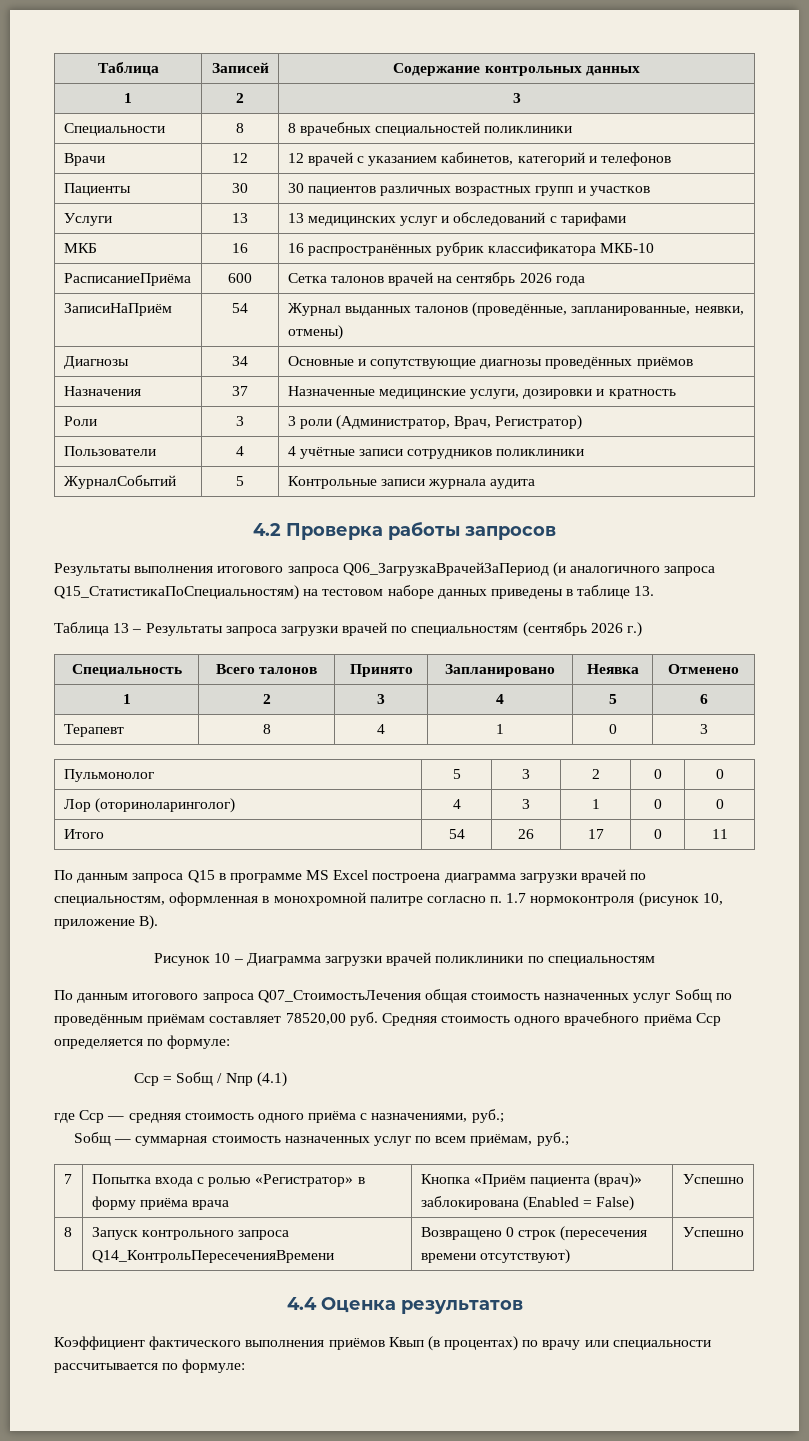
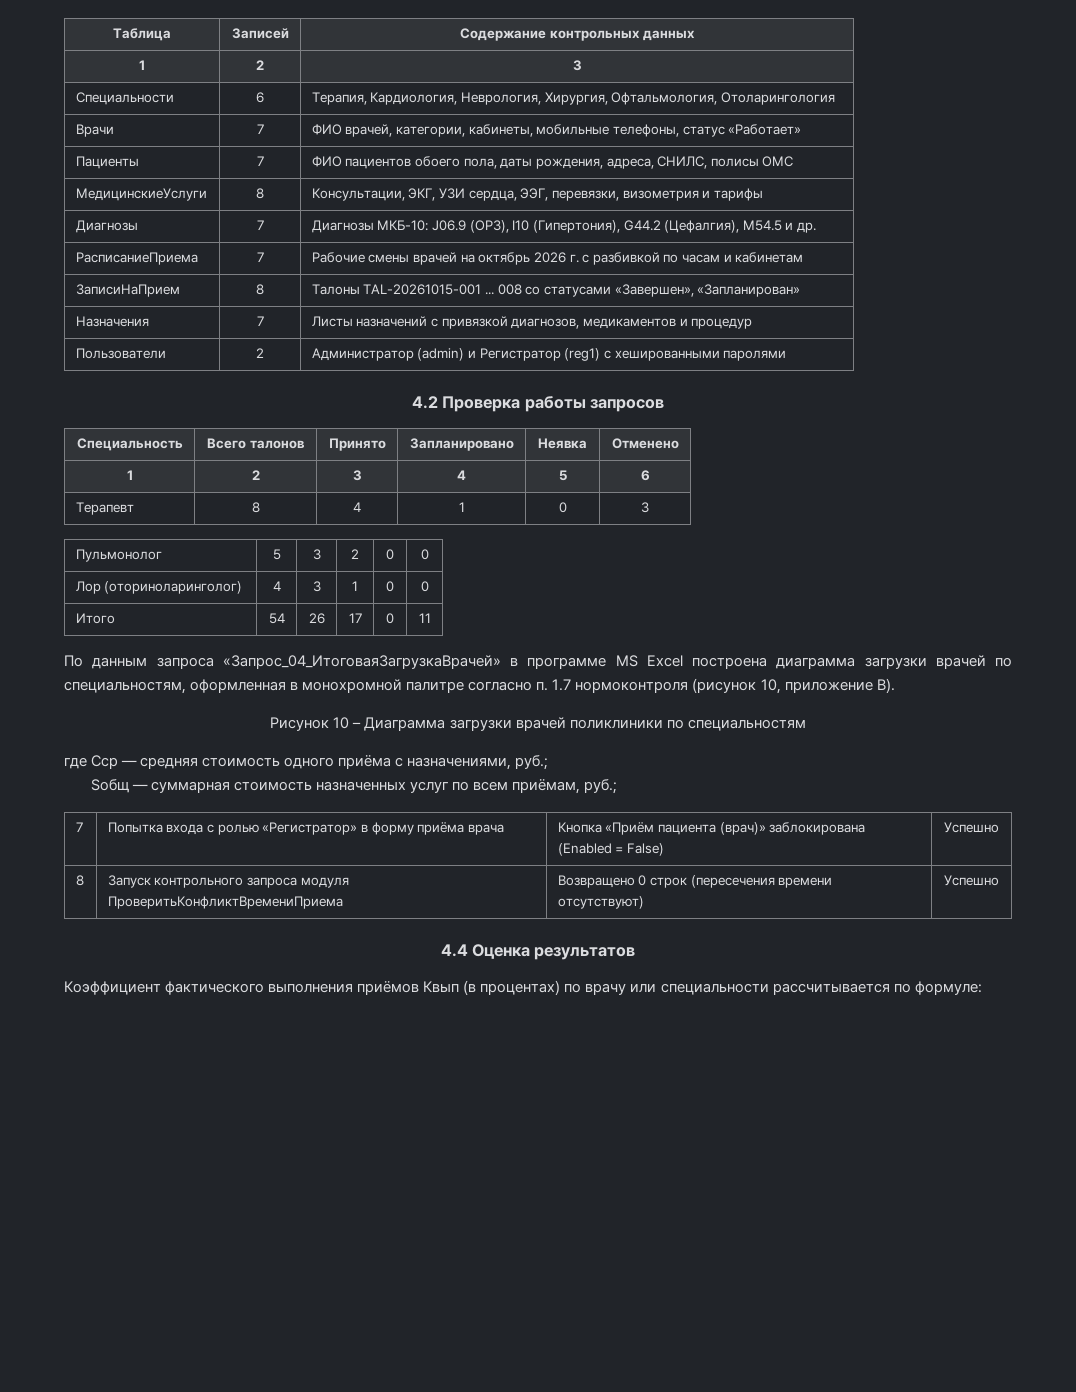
[236,123,244,133] [287,122,573,136] [63,153,105,166] [232,153,248,163] [287,152,672,166] [63,183,131,196] [232,183,248,193] [287,183,650,196] [63,213,112,226] [232,213,248,223] [287,212,626,226] [63,243,97,253] [232,243,248,253] [287,242,655,256] [63,273,191,286] [228,273,252,283] [287,272,585,286] [63,303,172,316] [232,303,248,313] [287,302,744,317] [287,325,343,340] [63,356,129,369] [232,356,248,366] [287,356,693,369] [63,386,141,396] [232,386,248,396] [287,386,676,399] [63,416,97,426] [236,416,244,426] [287,415,583,430] [63,446,156,456] [236,446,244,456] [287,446,585,459] [63,475,176,489] [236,476,244,486] [287,476,536,489] [253,522,556,540] [54,562,716,577] [54,585,655,600] [54,622,643,637] 8 | 8 врачебных специальностей поликлиники // Врачи | 12 | 12 врачей с указанием кабинетов, категорий и телефонов // Пациенты | 30 | 30 пациентов различных возрастных групп и участков // Услуги | 13 | 13 медицинских услуг и обследований с тарифами // МКБ | 16 | 16 распространённых рубрик классификатора МКБ-10 // РасписаниеПриёма | 600 | Сетка талонов врачей на сентябрь 2026 года // ЗаписиНаПриём | 54 | Журнал выданных талонов (проведённые, запланированные, неявки, отмены) // Диагнозы | 34 | Основные и сопутствующие диагнозы проведённых приёмов // Назначения | 37 | Назначенные медицинские услуги, дозировки и кратность // Роли | 3 | 3 роли (Администратор, Врач, Регистратор) // Пользователи | 4 | 4 учётные записи сотрудников поликлиники // ЖурналСобытий | 5 | Контрольные записи журнала аудита // 4.2 Проверка работы запросов // Результаты выполнения итогового запроса Q06_ЗагрузкаВрачейЗаПериод (и аналогичного запроса Q15_СтатистикаПоСпециальностям) на тестовом наборе данных приведены в таблице 13. // Таблица 13 – Результаты запроса загрузки врачей по специальностям (сентябрь 2026 г.) -> [256,92,264,103] [311,92,835,105] [75,124,114,137] [256,124,264,134] [311,124,802,137] [75,156,139,169] [256,156,264,166] [311,156,794,169] [75,188,207,201] [256,188,264,199] [311,188,763,201] [75,220,138,233] [256,220,264,230] [311,220,817,233] [75,252,198,265] [256,252,264,262] [311,252,804,265] [75,284,180,297] [256,284,264,295] [311,284,801,297] [75,316,149,327] [256,316,264,326] [311,316,753,329] [75,348,166,359] [256,348,264,358] [311,348,787,361] [411,396,665,412] 6 | Терапия, Кардиология, Неврология, Хирургия, Офтальмология, Отоларингология // Врачи | 7 | ФИО врачей, категории, кабинеты, мобильные телефоны, статус «Работает» // Пациенты | 7 | ФИО пациентов обоего пола, даты рождения, адреса, СНИЛС, полисы ОМС // МедицинскиеУслуги | 8 | Консультации, ЭКГ, УЗИ сердца, ЭЭГ, перевязки, визометрия и тарифы // Диагнозы | 7 | Диагнозы МКБ-10: J06.9 (ОРЗ), I10 (Гипертония), G44.2 (Цефалгия), M54.5 и др. // РасписаниеПриема | 7 | Рабочие смены врачей на октябрь 2026 г. с разбивкой по часам и кабинетам // ЗаписиНаПрием | 8 | Талоны TAL-20261015-001 ... 008 со статусами «Завершен», «Запланирован» // Назначения | 7 | Листы назначений с привязкой диагнозов, медикаментов и процедур // Пользователи | 2 | Администратор (admin) и Регистратор (reg1) с хешированными паролями // 4.2 Проверка работы запросов
[187,870,215,883] Q15 -> [222,655,501,669] «Запрос_04_ИтоговаяЗагрузкаВрачей»
[54,989,732,1003] [54,1012,721,1026] [54,1035,231,1049] [133,1072,287,1087] // По данным итогового запроса Q07_СтоимостьЛечения общая стоимость назначенных услуг Sобщ по проведённым приёмам составляет 78520,00 руб. Средняя стоимость одного врачебного приёма Сср определяется по формуле: // Сср = Sобщ / Nпр (4.1) -> (806, 725) none
[91,1250,334,1263] Q14_КонтрольПересеченияВремени -> [300,877,349,888] [107,896,343,909] модуля ПроверитьКонфликтВремениПриема

